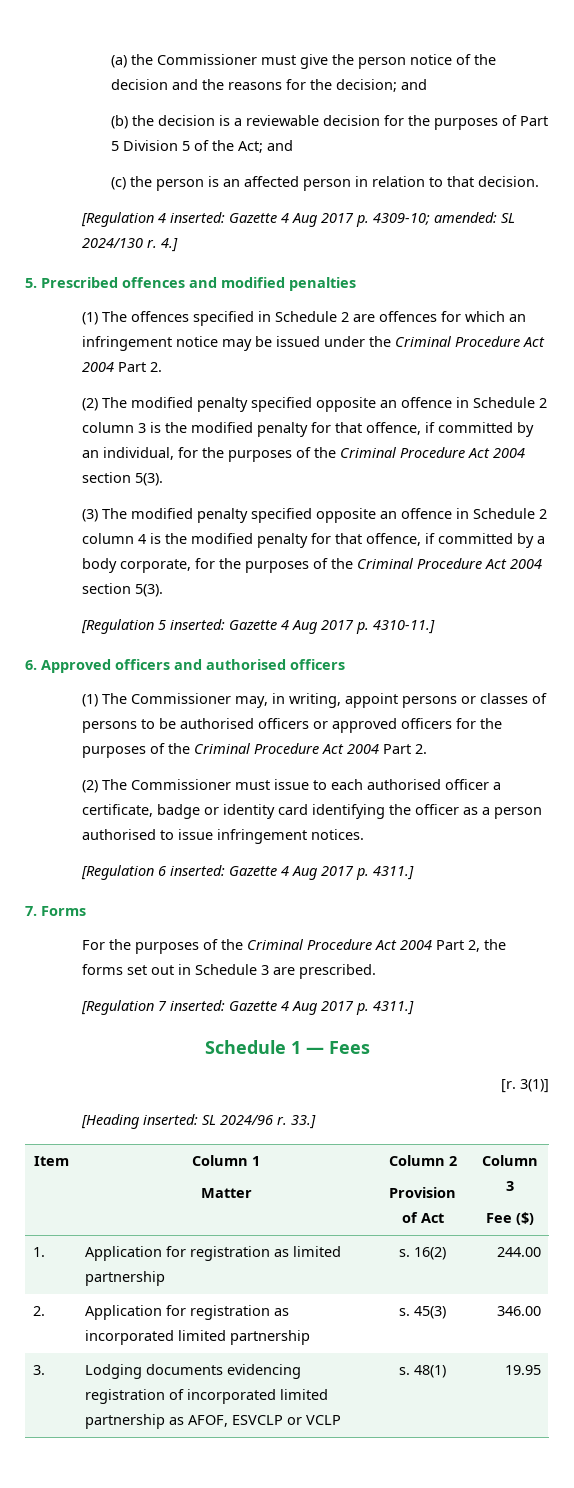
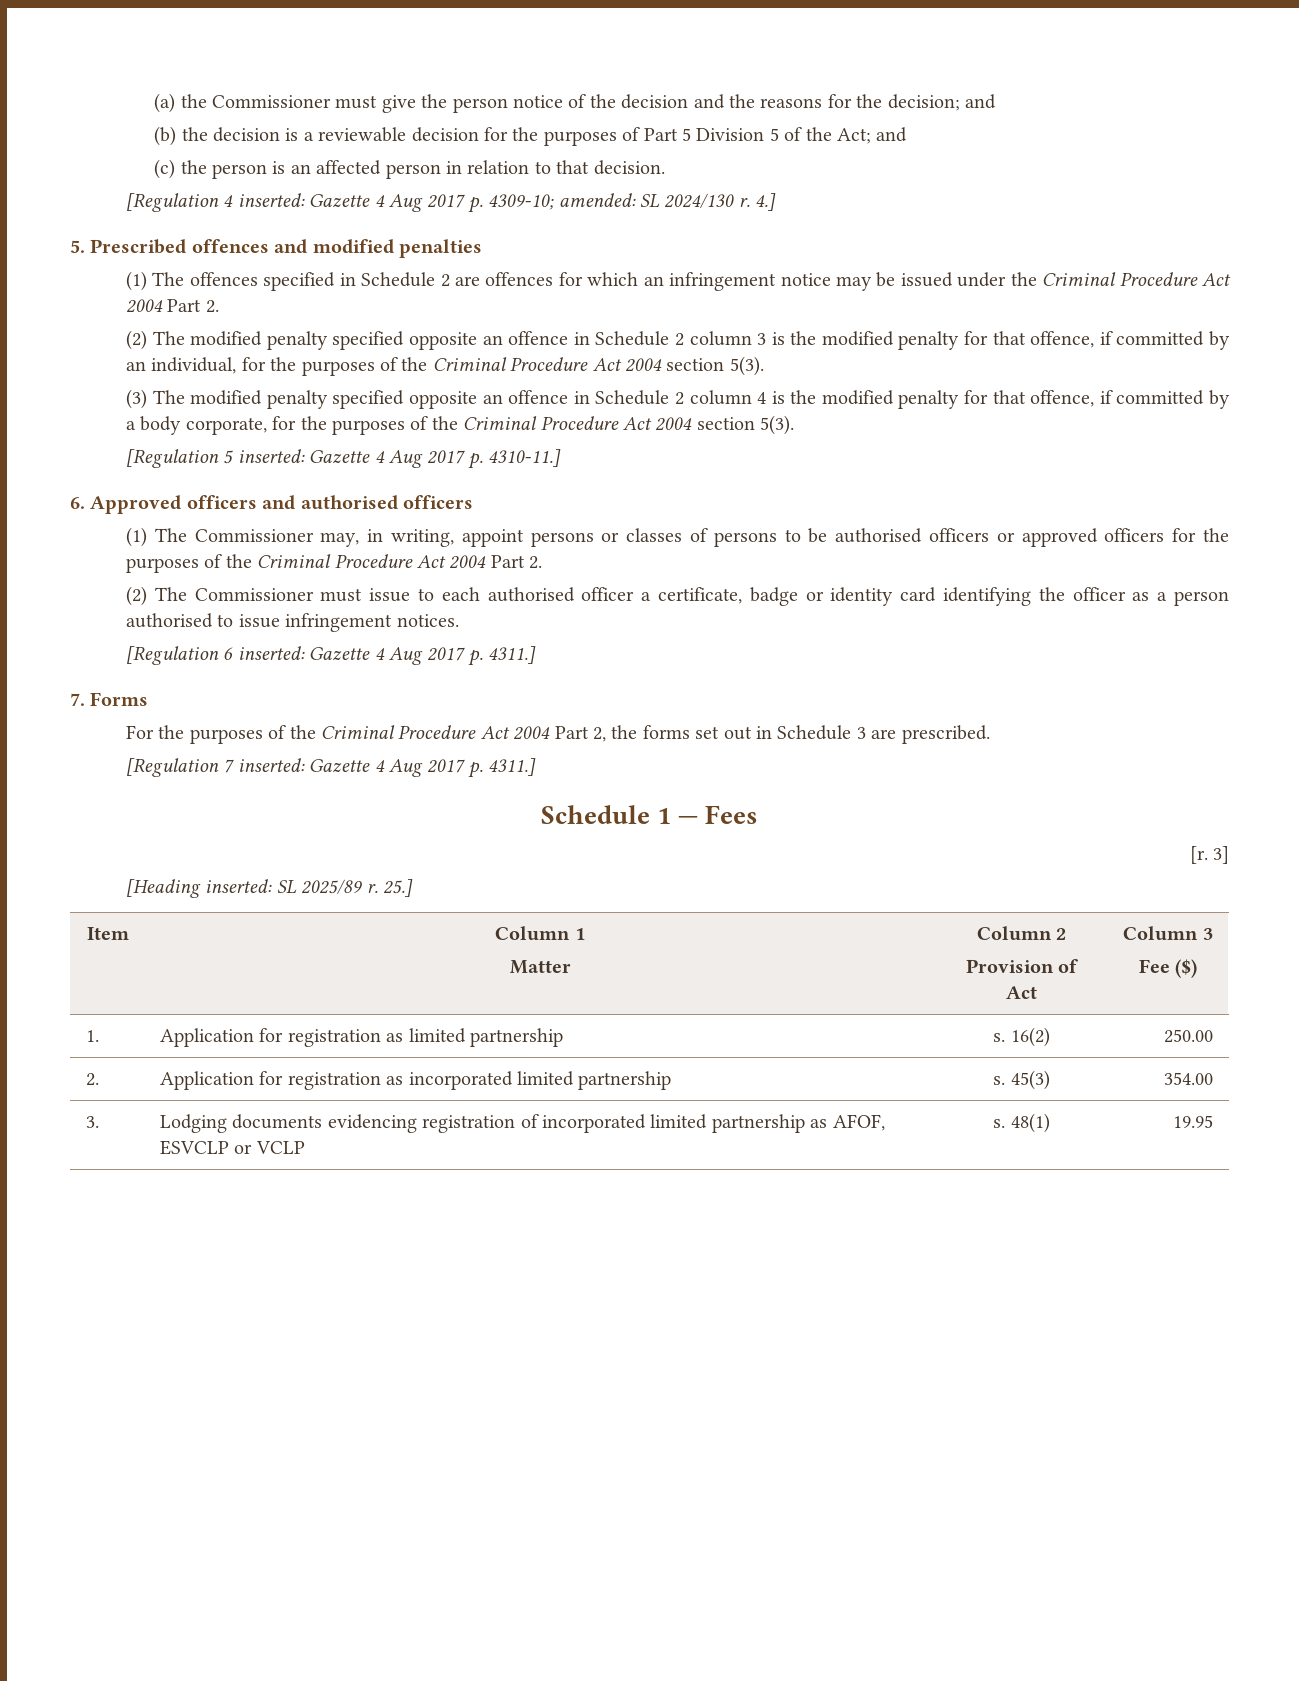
[520,1079,549,1093] 3(1)] -> [1213,846,1229,864] 3]
[220,1115,317,1129] 2024/96 r. 33.] -> [301,879,414,897] 2025/89 r. 25.]
[496,1247,541,1257] 244.00 -> [1164,1029,1214,1043] 250.00
[496,1306,541,1316] 346.00 -> [1164,1072,1214,1085] 354.00

